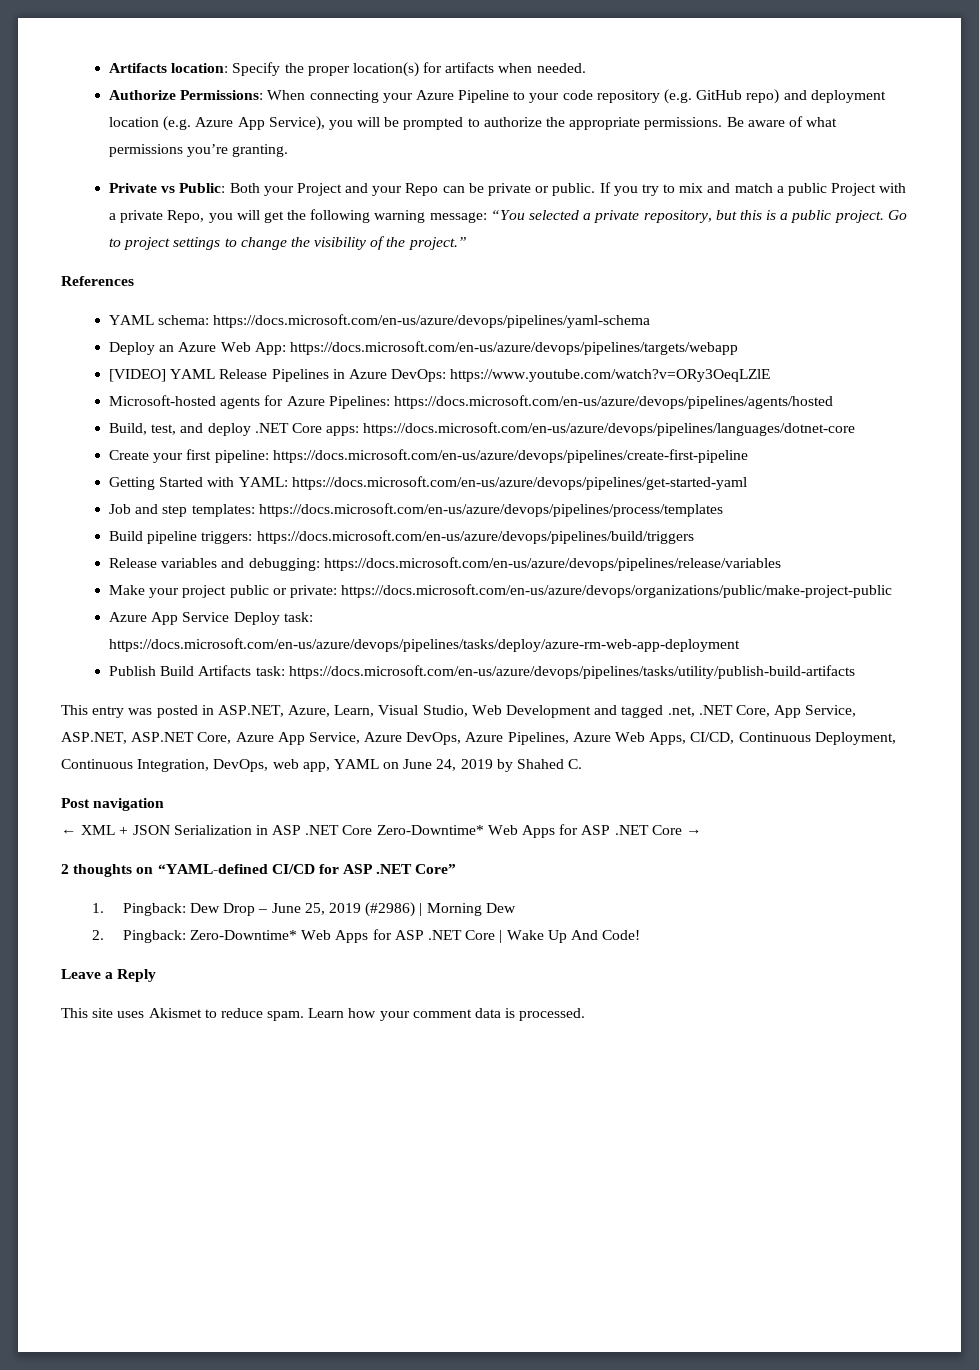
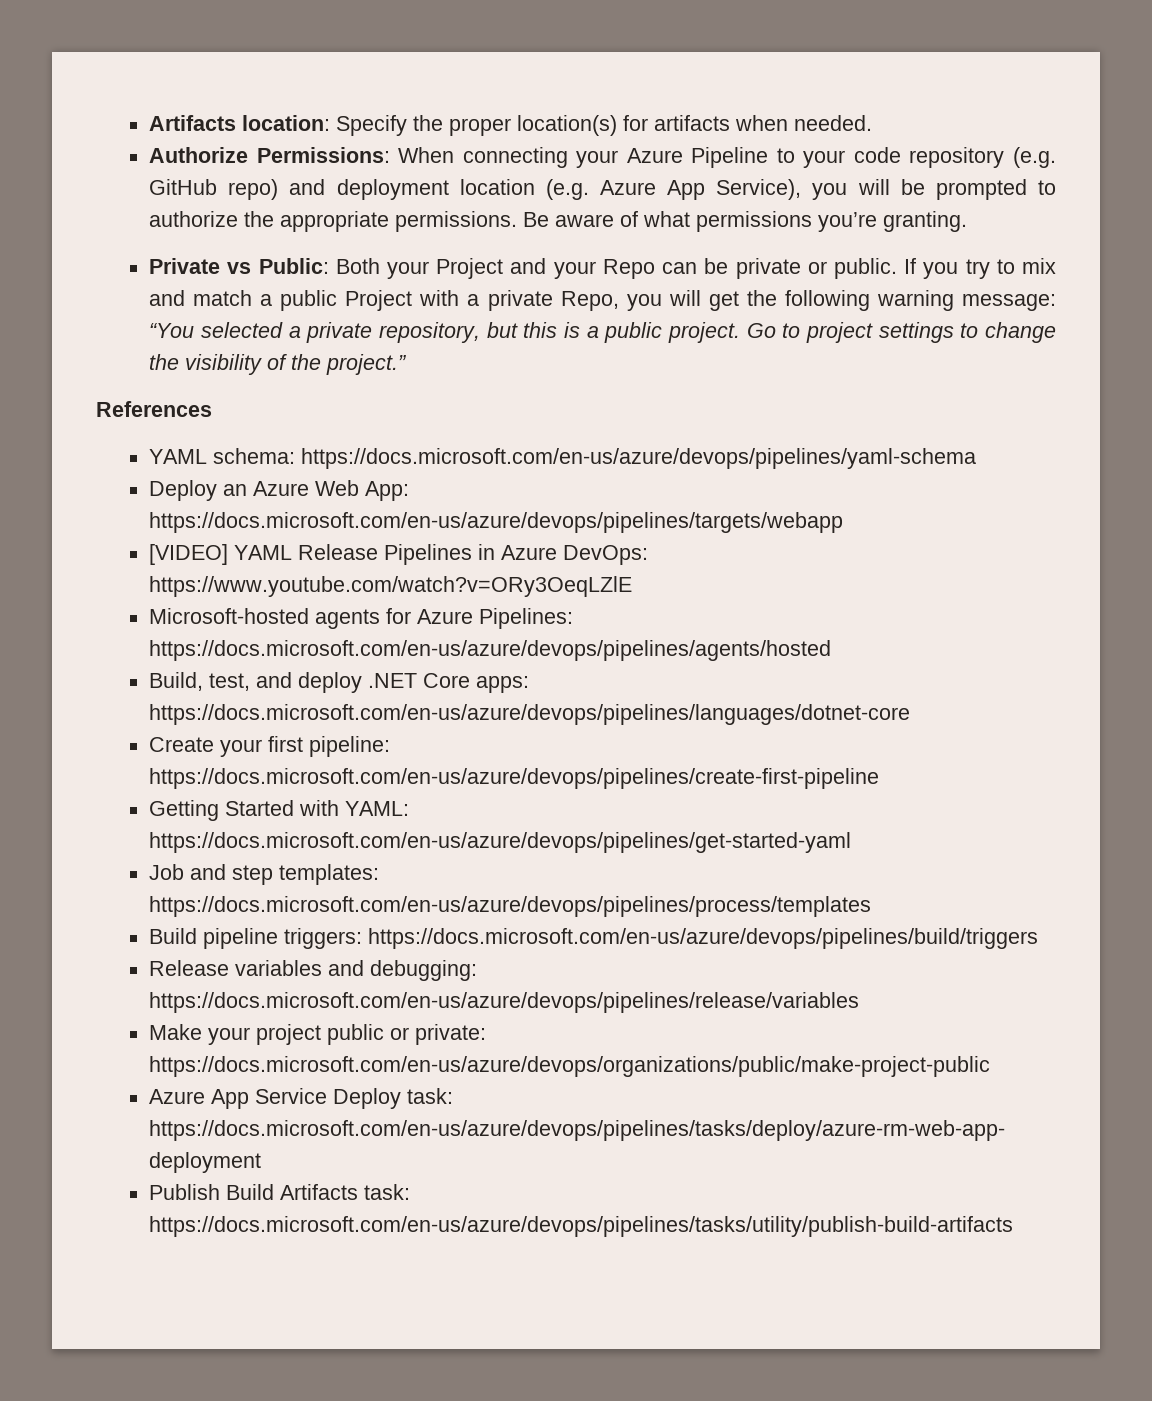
[61,705,857,718] [61,732,896,745] [61,759,583,772] [61,798,165,811] [61,824,702,838] [61,864,457,877] [91,902,516,917] [91,929,641,943] [61,969,157,982] [61,1008,586,1021] // This entry was posted in ASP.NET, Azure, Learn, Visual Studio, Web Development and tagged .net, .NET Core, App Service, ASP.NET, ASP.NET Core, Azure App Service, Azure DevOps, Azure Pipelines, Azure Web Apps, CI/CD, Continuous Deployment, Continuous Integration, DevOps, web app, YAML on June 24, 2019 by Shahed C. // Post navigation // ← XML + JSON Serialization in ASP .NET Core Zero-Downtime* Web Apps for ASP .NET Core → // 2 thoughts on “YAML-defined CI/CD for ASP .NET Core” // 1. Pingback: Dew Drop – June 25, 2019 (#2986) | Morning Dew // 2. Pingback: Zero-Downtime* Web Apps for ASP .NET Core | Wake Up And Code! // Leave a Reply // This site uses Akismet to reduce spam. Learn how your comment data is processed. -> (1014, 1226) none

